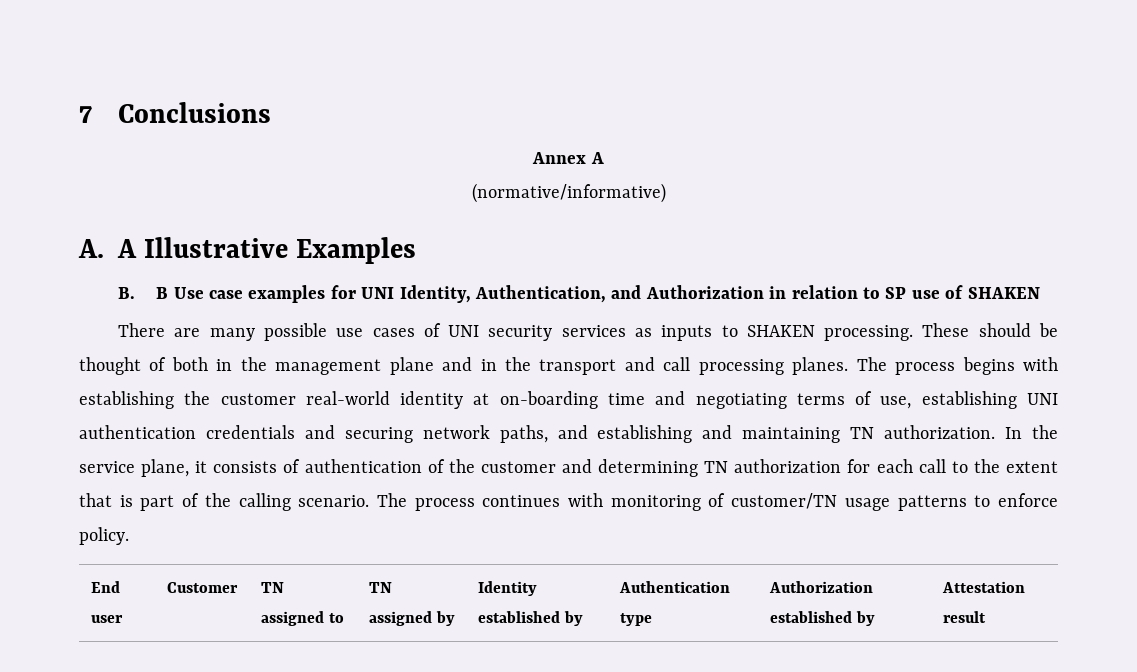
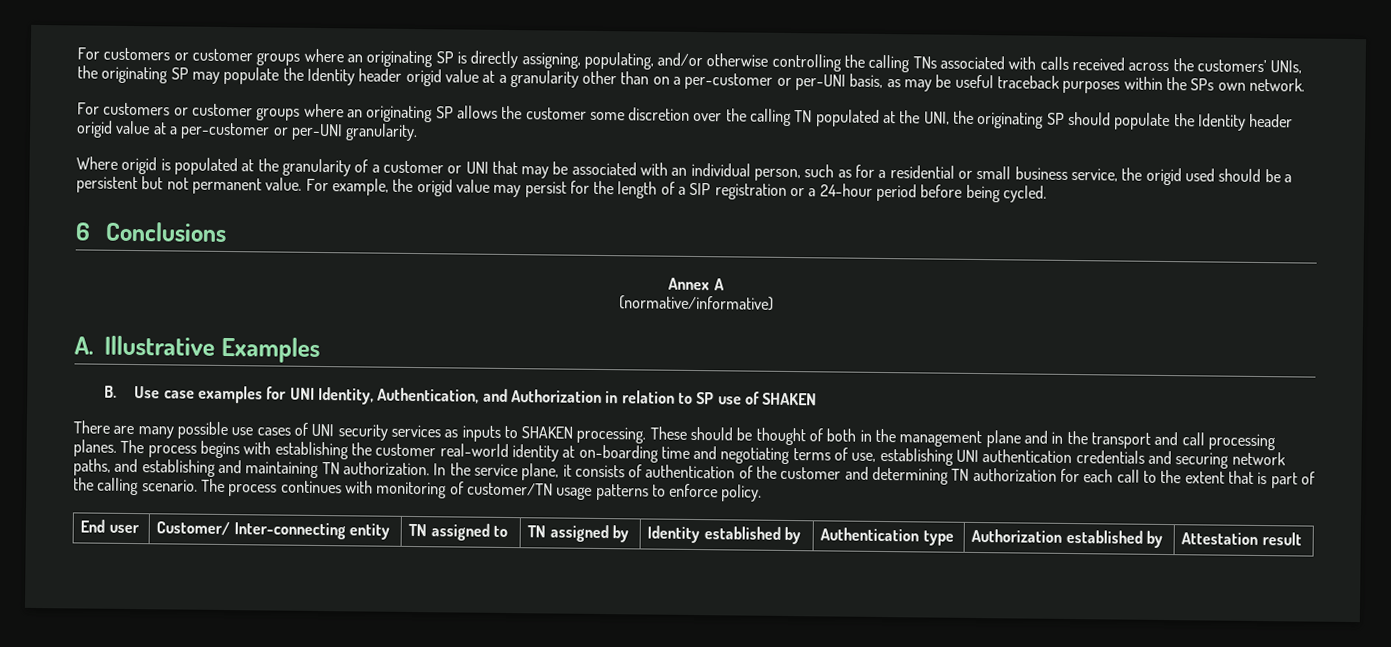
[79,106,92,123] 7 -> [77,47,1303,74] [77,65,1305,94] [77,102,1294,131] [76,120,419,142] [76,156,1292,186] [76,176,1047,203] [75,222,91,241] For customers or customer groups where an originating SP is directly assigning, populating, and/or otherwise controlling the calling TNs associated with calls received across the customers’ UNIs, the originating SP may populate the Identity header origid value at a granularity other than on a per-customer or per-UNI basis, as may be useful traceback purposes within the SPs own network. // For customers or customer groups where an originating SP allows the customer some discretion over the calling TN populated at the UNI, the originating SP should populate the Identity header origid value at a per-customer or per-UNI granularity. // Where origid is populated at the granularity of a customer or UNI that may be associated with an individual person, such as for a residential or small business service, the origid used should be a persistent but not permanent value. For example, the origid value may persist for the length of a SIP registration or a 24-hour period before being cycled. // 6
[116,239,137,258] A -> (94, 345) none
[156,287,169,299] B -> (118, 391) none
[166,582,238,593] Customer -> [156,521,391,540] Customer/ Inter-connecting entity

